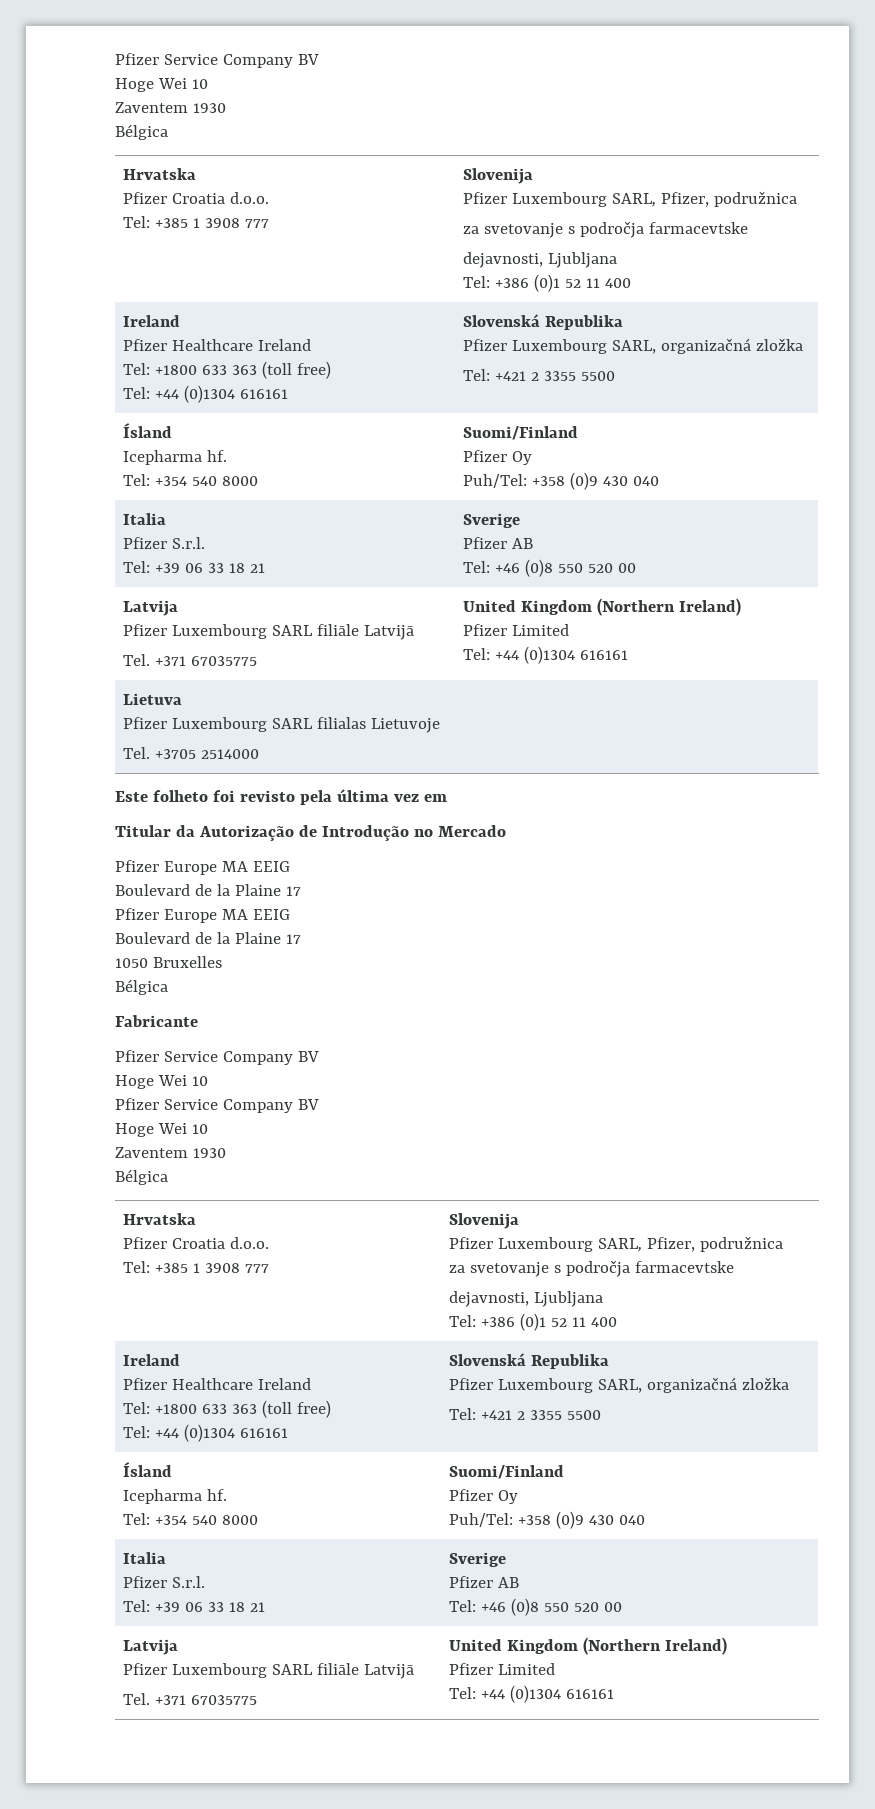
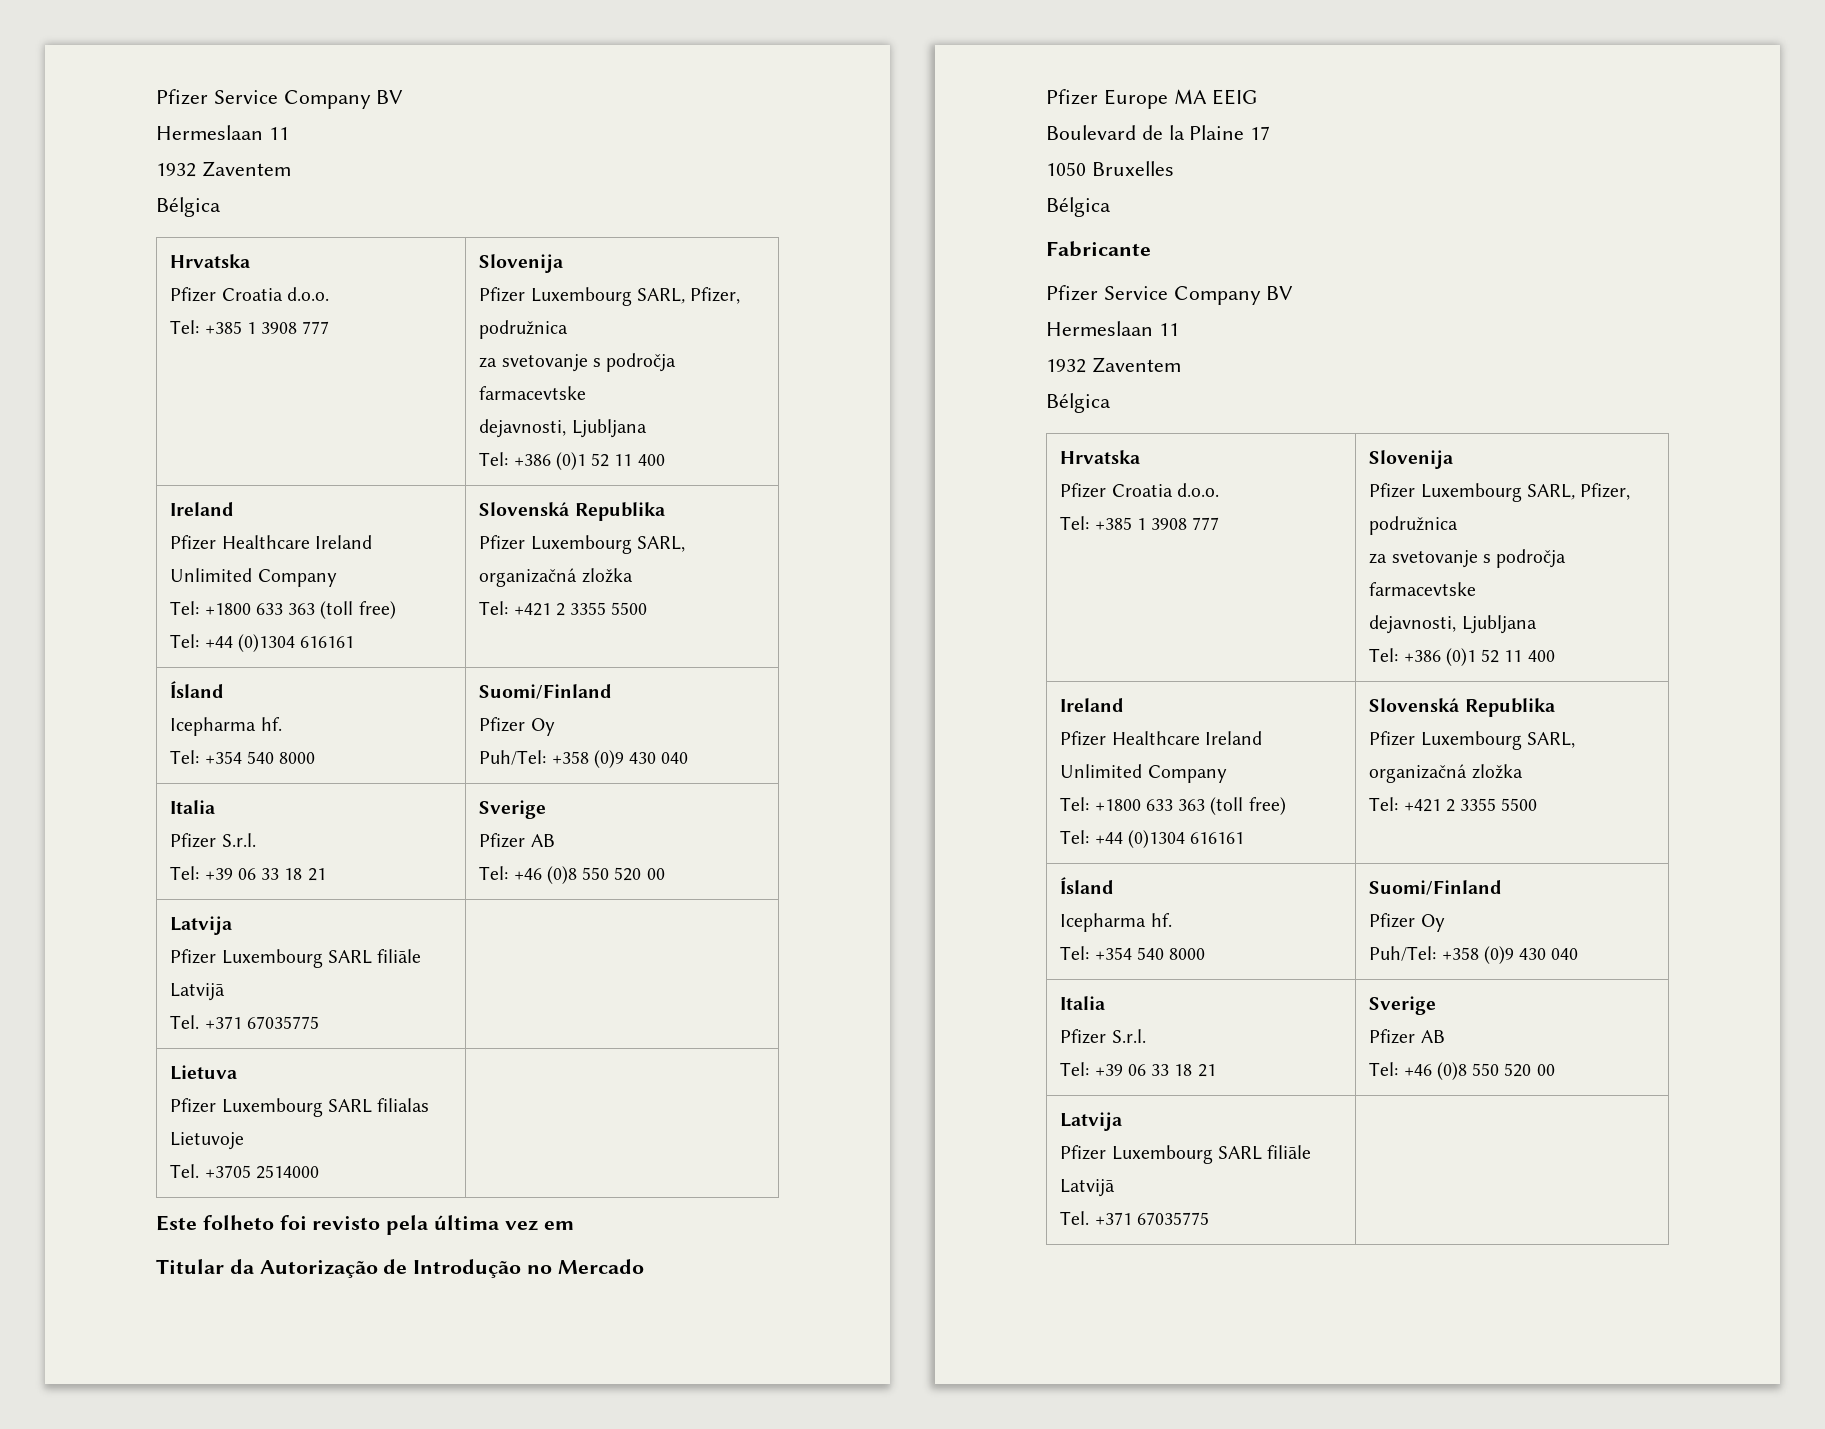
[115,53,319,68] [115,78,208,92] [115,102,226,113] Pfizer Service Company BV // Hoge Wei 10 // Zaventem 1930 -> [156,89,404,109] [156,125,289,140] [156,161,291,177] Pfizer Service Company BV // Hermeslaan 11 // 1932 Zaventem
(312, 345) none -> [170,568,337,587] Unlimited Company
[463,598,742,616] [463,624,570,636] [463,646,629,664] United Kingdom (Northern Ireland) // Pfizer Limited // Tel: +44 (0)1304 616161 -> (319, 1022) none
[115,908,290,923] [115,932,301,944] // Pfizer Europe MA EEIG // Boulevard de la Plaine 17 -> (1271, 133) none
[115,1075,208,1089] [115,1098,319,1113] [115,1123,208,1137] [115,1147,226,1158] Hoge Wei 10 // Pfizer Service Company BV // Hoge Wei 10 // Zaventem 1930 -> [1046,321,1179,336] [1046,357,1181,373] Hermeslaan 11 // 1932 Zaventem
(312, 1384) none -> [1060,764,1227,783] Unlimited Company
[449,1637,728,1655] [449,1663,556,1675] [449,1685,615,1703] United Kingdom (Northern Ireland) // Pfizer Limited // Tel: +44 (0)1304 616161 -> (1209, 1218) none

